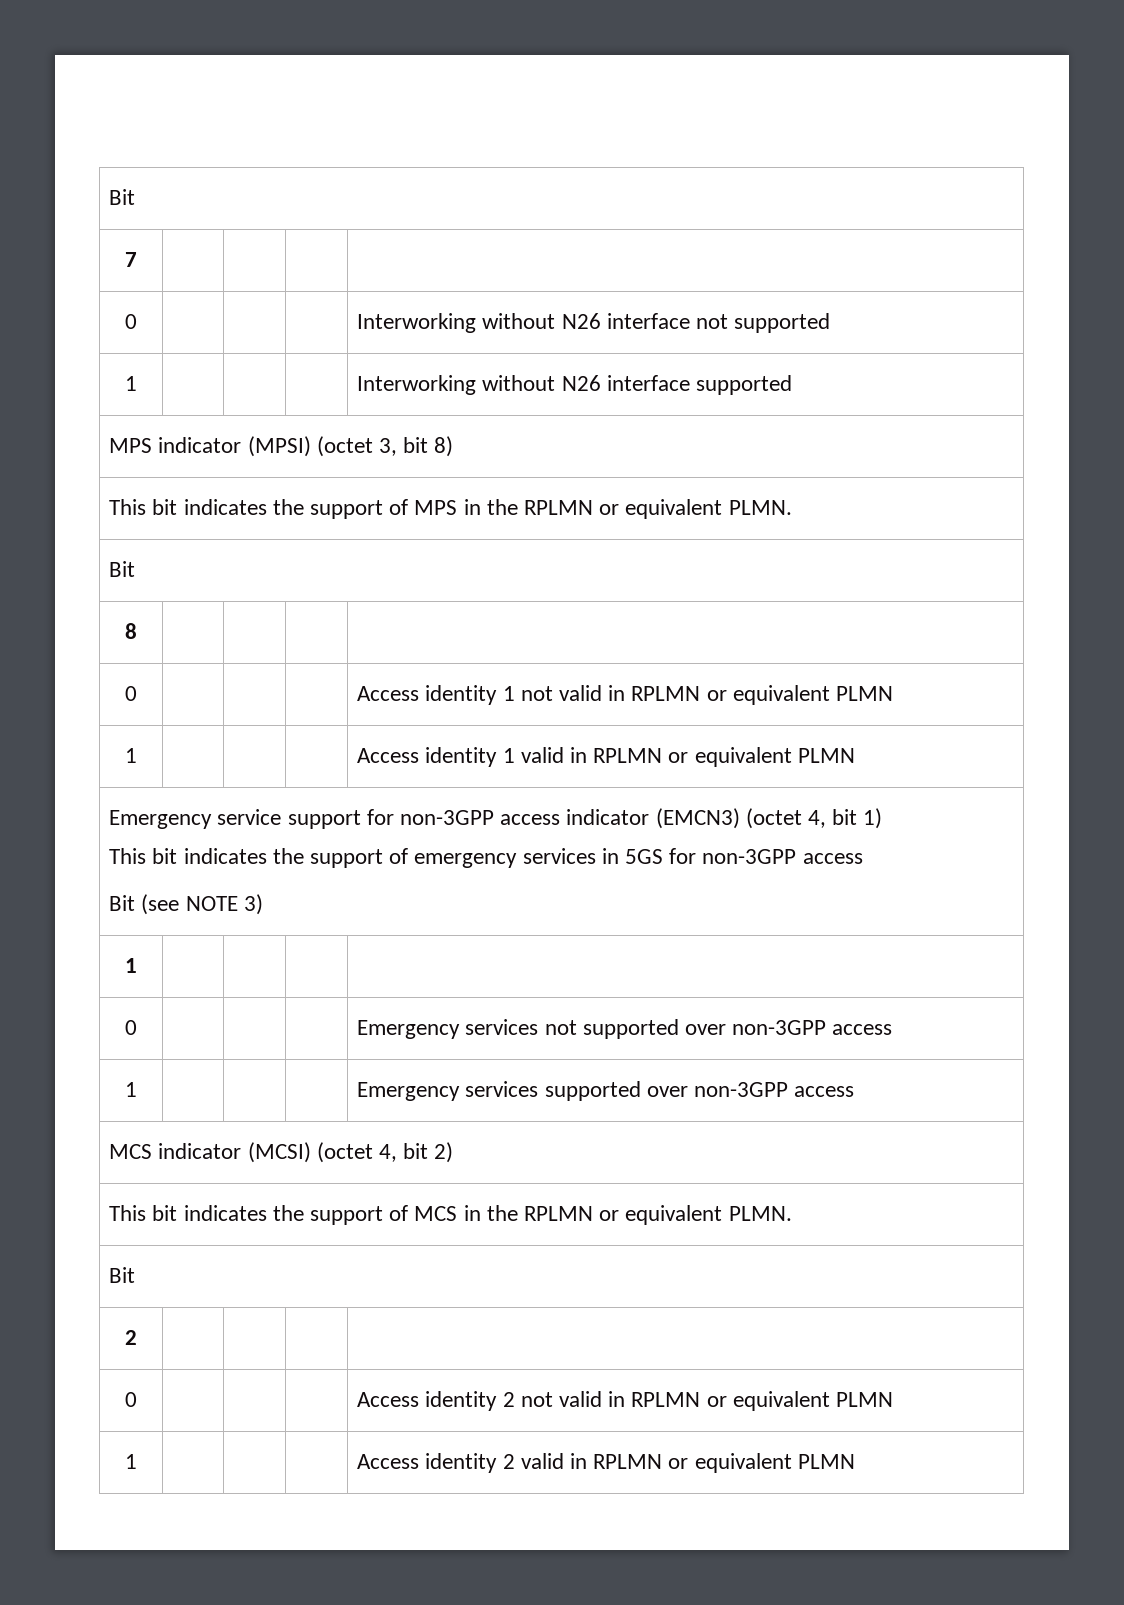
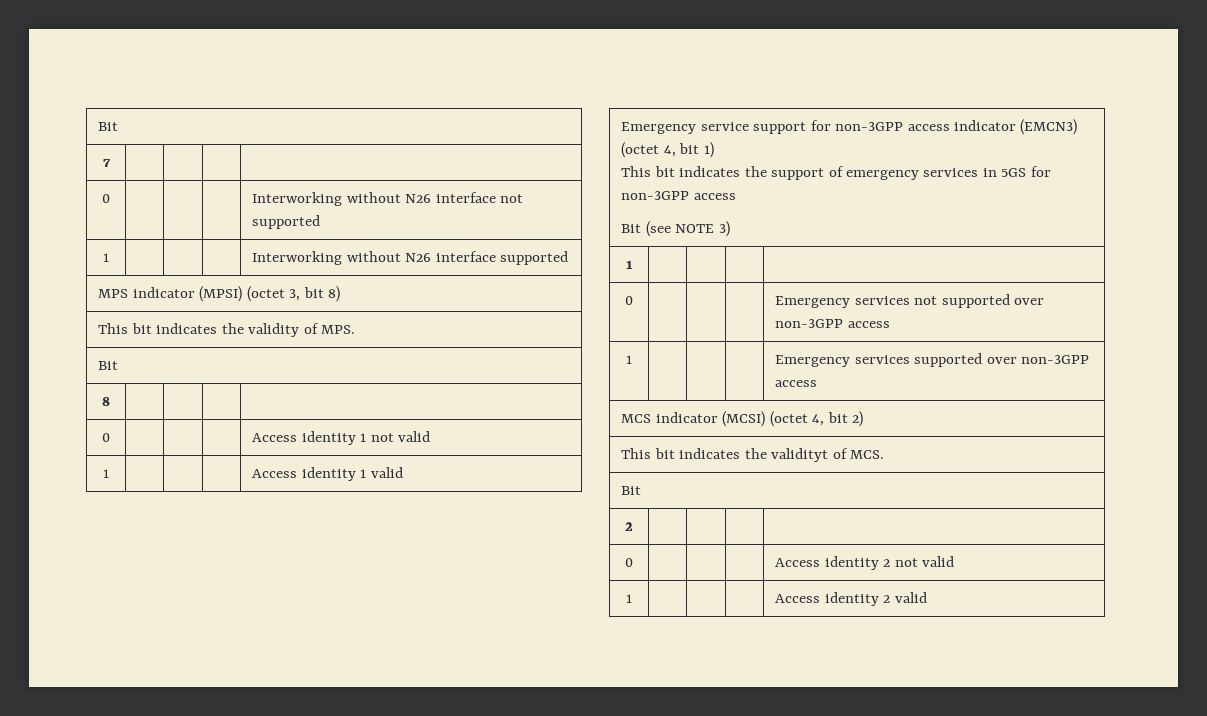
[309,499,792,519] support of MPS in the RPLMN or equivalent PLMN. -> [248,323,356,337] validity of MPS.
[608,685,894,705] in RPLMN or equivalent PLMN -> (431, 436) none
[569,747,855,767] in RPLMN or equivalent PLMN -> (403, 472) none
[309,1205,792,1225] support of MCS in the RPLMN or equivalent PLMN. -> [771,448,885,462] validityt of MCS.
[608,1391,894,1411] in RPLMN or equivalent PLMN -> (955, 561) none
[569,1453,855,1473] in RPLMN or equivalent PLMN -> (927, 597) none

